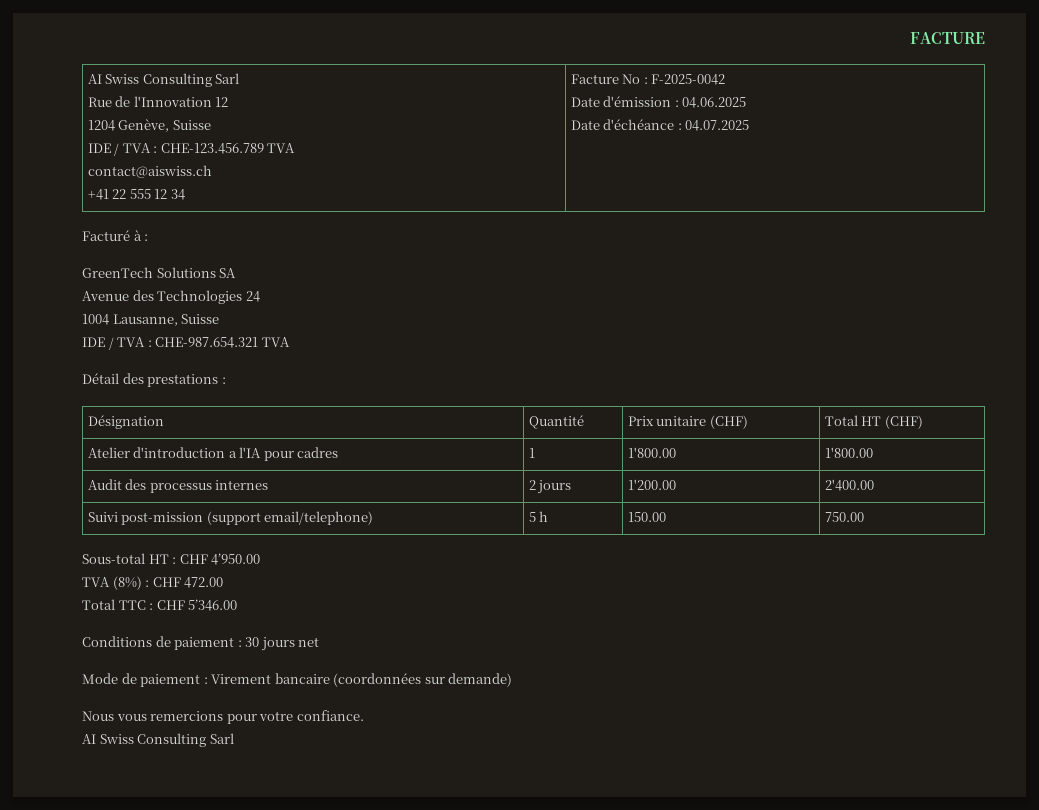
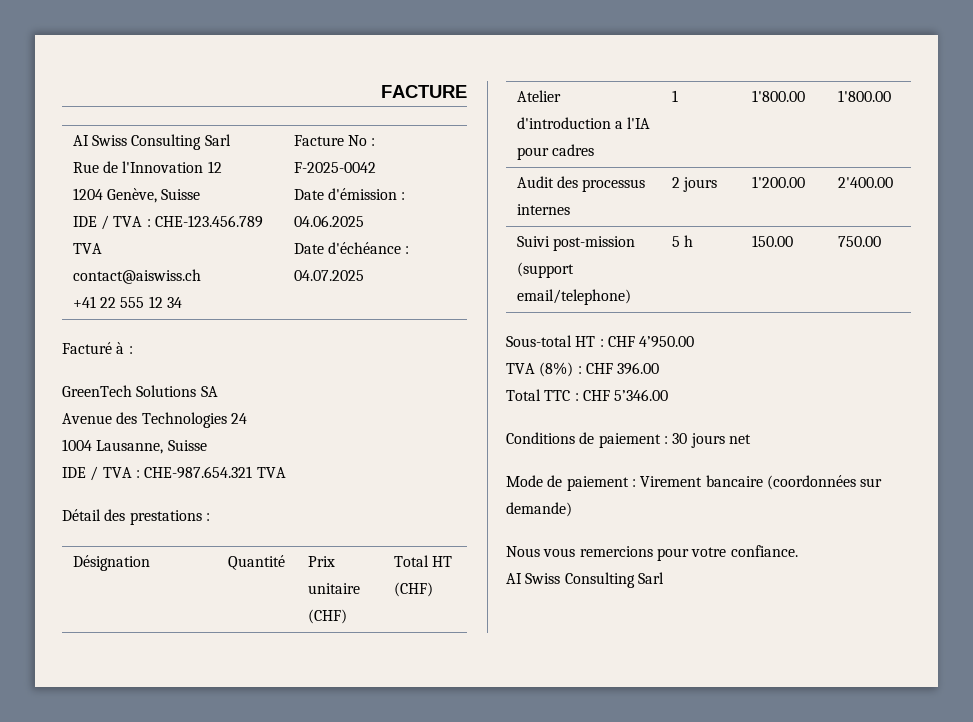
[184,577,224,588] 472.00 -> [617,362,660,375] 396.00

